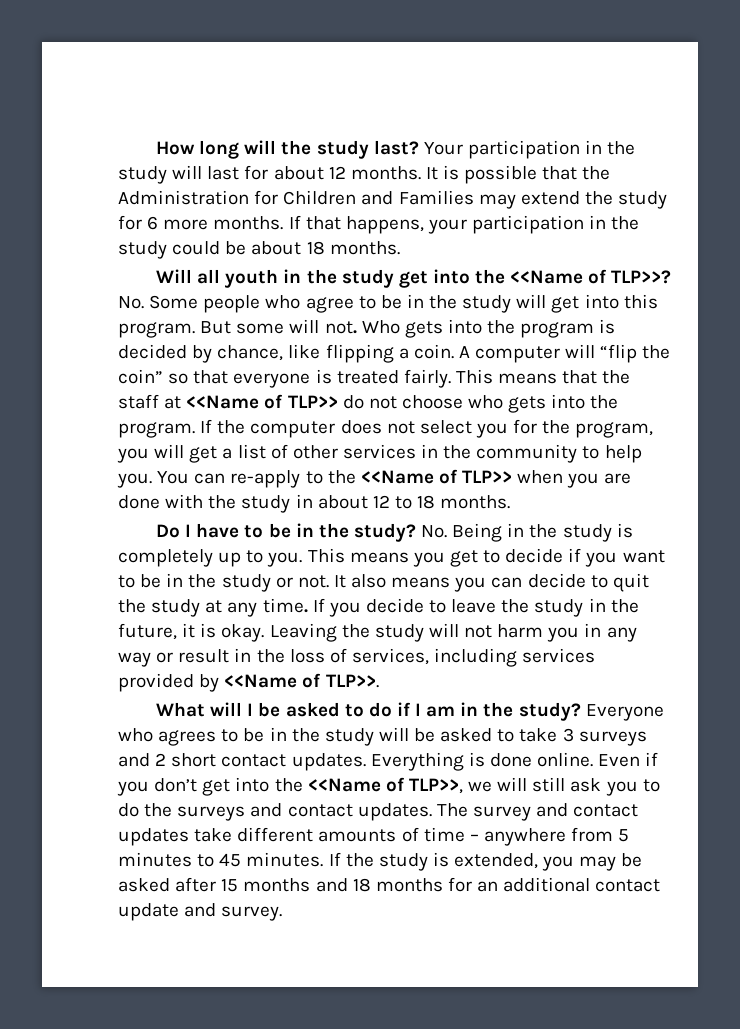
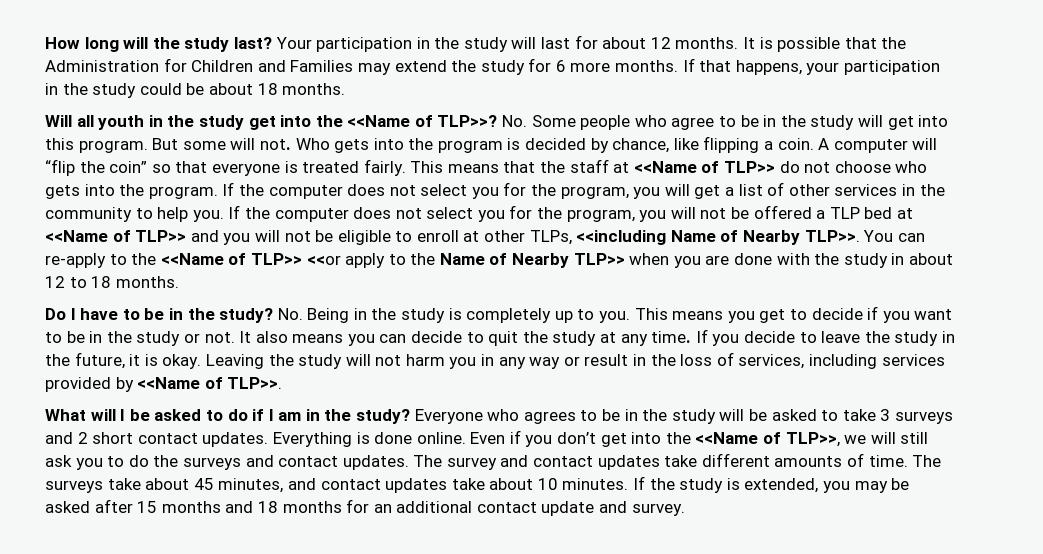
(152, 480) none -> [228,205,913,222] [45,230,860,245] If the computer does not select you for the program, you will not be offered a TLP bed at <<Name of TLP>> and you will not be eligible to enroll at other TLPs, <<including Name of Nearby TLP>>.
(513, 476) none -> [306,253,625,268] <<or apply to the Name of Nearby TLP>>
[423,827,630,846] [118,852,242,867] time – anywhere from 5 minutes to 45 -> [868,455,942,467] [45,478,558,493] time. The surveys take about 45 minutes, and contact updates take about 10

